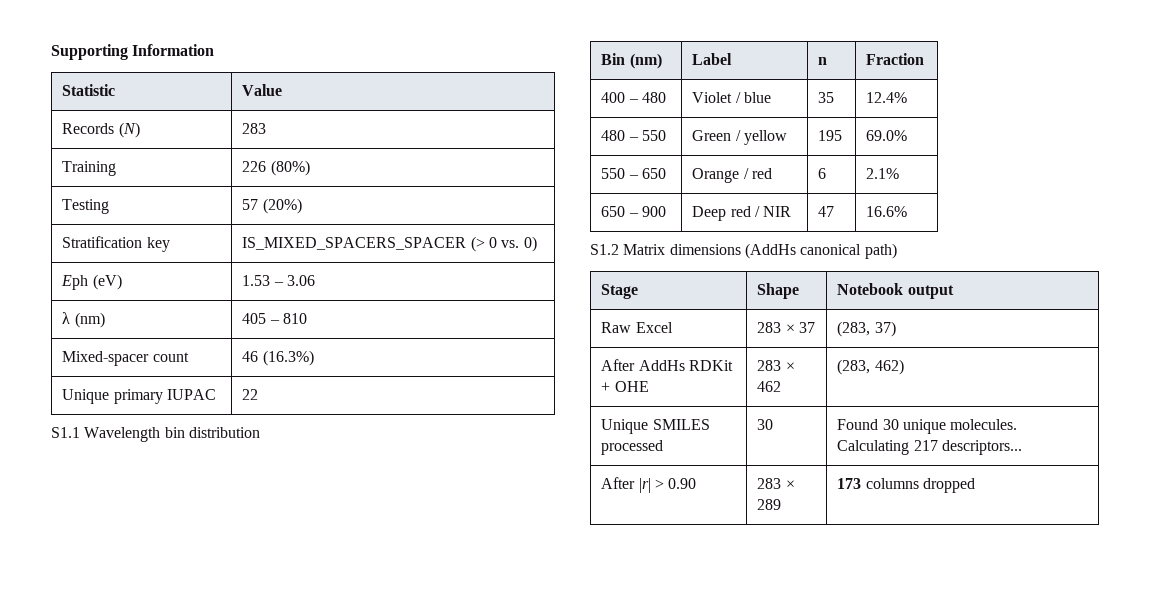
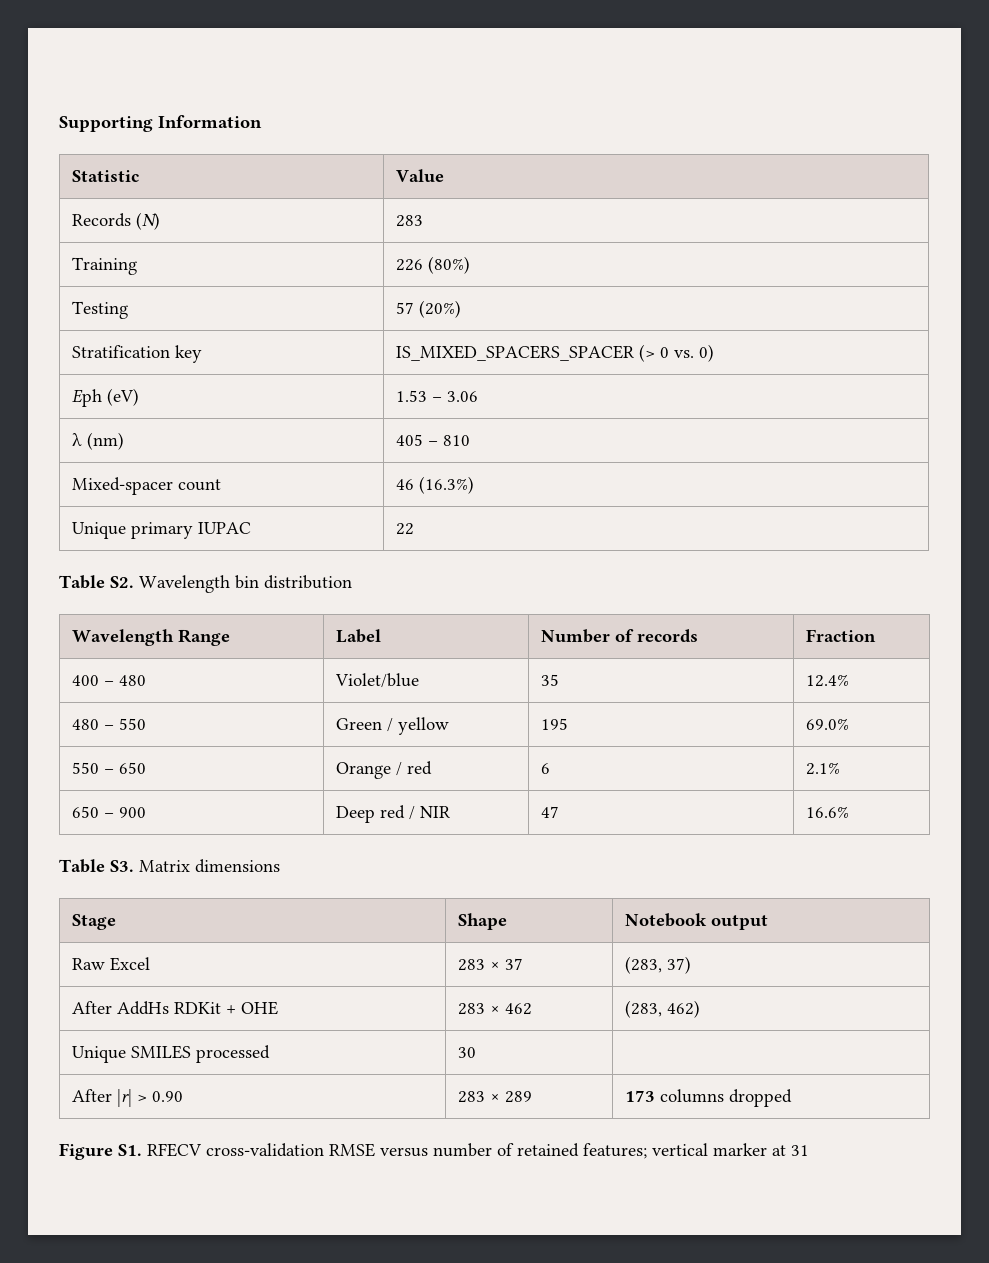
[51,427,80,438] S1.1 -> [59,575,134,589] Table S2.
[601,53,662,69] Bin (nm) -> [71,629,230,646] Wavelength Range
[818,57,828,65] n -> [540,629,698,643] Number of records
[692,92,772,103] Violet / blue -> [334,673,419,688] Violet/blue
[590,244,619,255] S1.2 -> [59,859,134,873] Table S3.
[744,243,897,259] (AddHs canonical path) -> (280, 866) none
[837,419,1018,434] [837,440,1023,455] Found 30 unique molecules. Calculating 217 descriptors... -> (476, 1052) none
(976, 485) none -> [59,1143,809,1160] // Figure S1. RFECV cross-validation RMSE versus number of retained features; vertical marker at 31

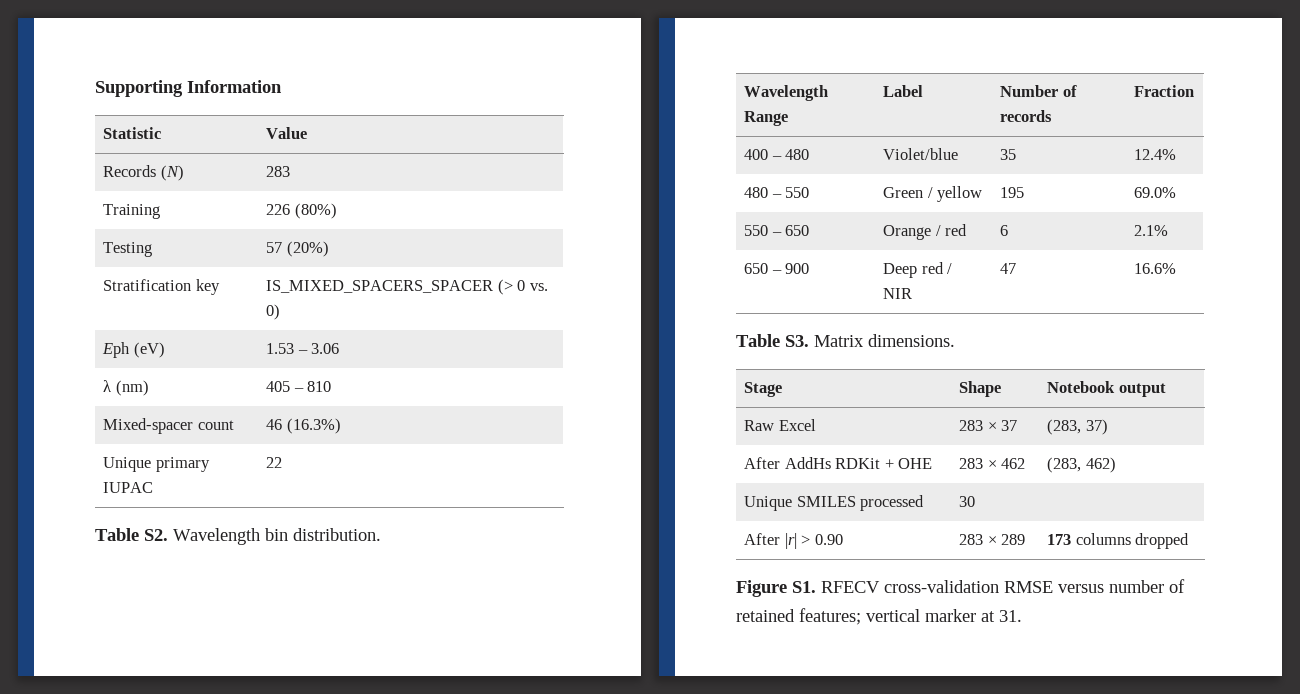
[264,575,352,589] distribution -> [293,528,381,541] distribution.
[195,859,280,873] dimensions -> [868,334,955,347] dimensions.
[791,1145,809,1156] 31 -> [999,610,1022,622] 31.

